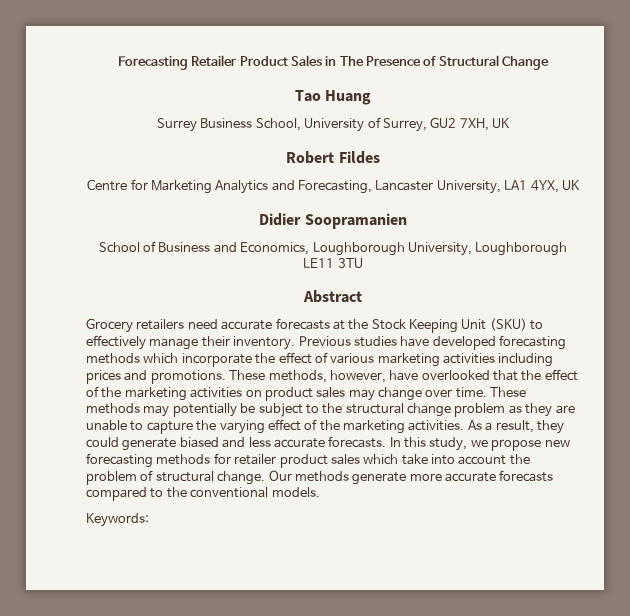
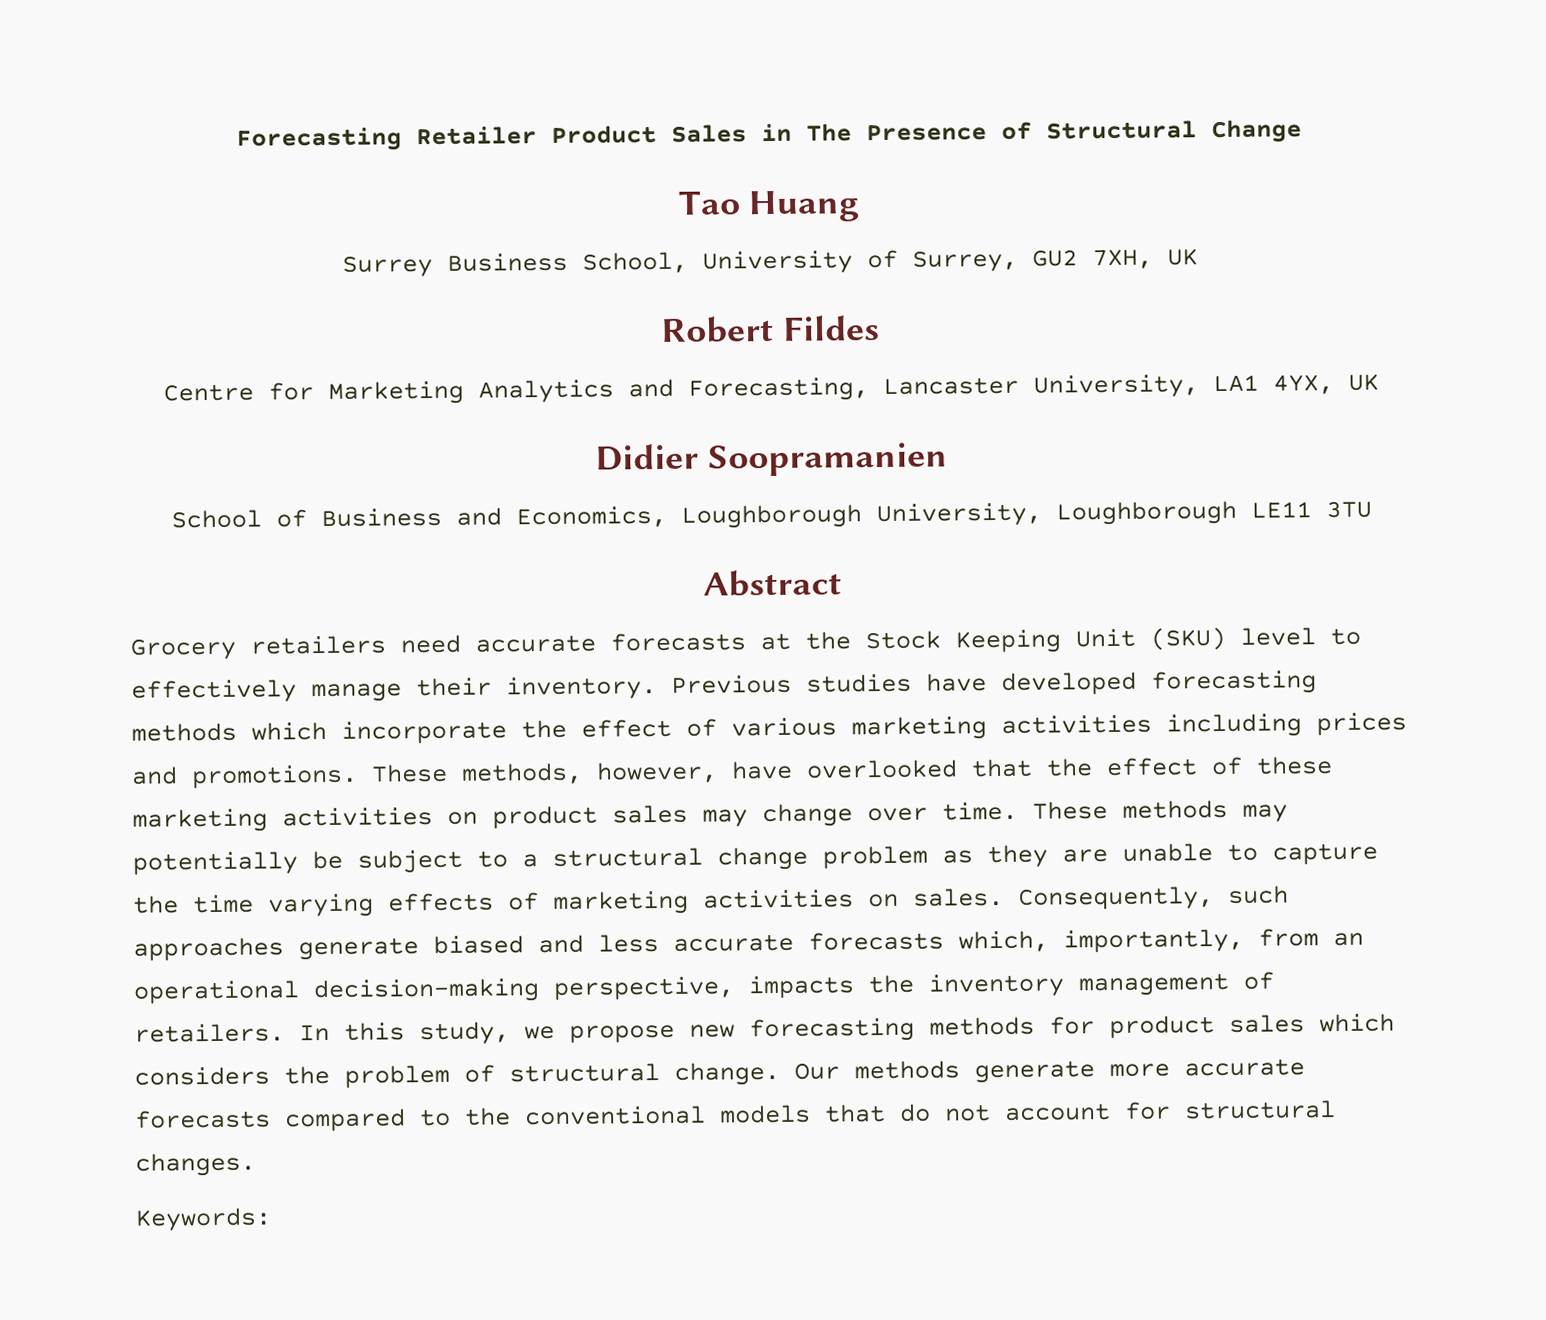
(527, 324) none -> [1240,627,1316,646] level
[101,387,122,398] the -> [1256,756,1333,775] these
[322,403,343,414] the -> [522,854,538,868] a
[219,419,564,434] [86,437,119,448] varying effect of the marketing activities. As a result, they could -> [193,885,1289,918] [133,937,284,961] time varying effects of marketing activities on sales. Consequently, such approaches
[328,436,387,448] forecasts. -> [808,928,1364,954] [133,971,1274,1004] [134,1023,285,1043] forecasts which, importantly, from an operational decision-making perspective, impacts the inventory management of retailers.
[234,454,277,465] retailer -> (1095, 1025) none
[401,454,507,465] take into account -> [134,1066,270,1086] considers
[271,487,320,497] models. -> [719,1100,1336,1124] [135,1152,256,1177] models that do not account for structural changes.

